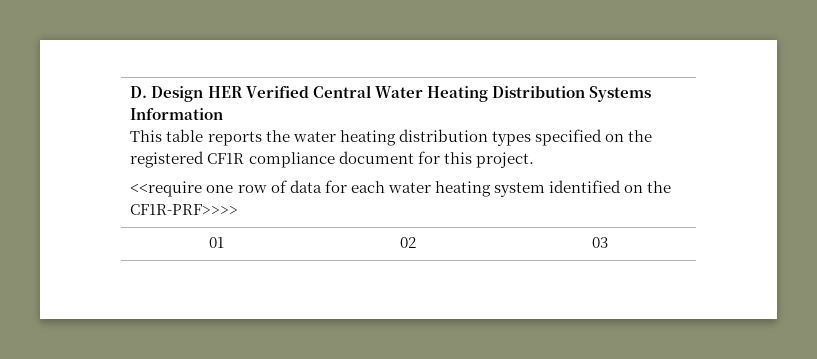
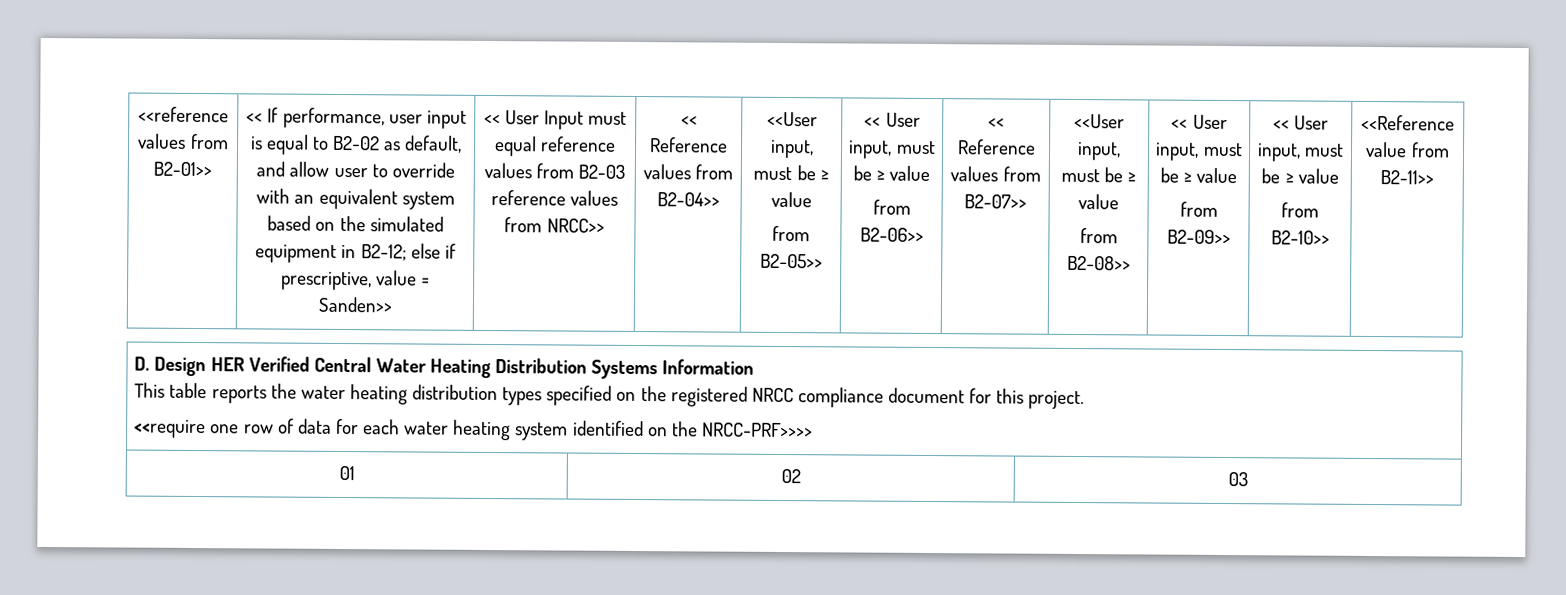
(130, 92) none -> [138,106,229,123] [137,133,229,150] [153,161,213,177] [246,107,467,129] [249,134,463,155] [256,161,455,178] [256,188,455,210] [267,215,444,232] [255,243,456,263] [280,270,431,291] [317,296,392,313] [483,110,628,130] [493,136,617,157] [483,162,626,179] [490,190,619,206] [504,217,605,233] [680,116,698,126] [649,137,728,153] [642,164,734,180] [656,192,720,207] [766,111,818,127] [769,139,814,159] [753,165,829,181] [770,191,812,208] [772,225,810,242] [759,253,823,269] [864,112,921,127] [848,140,936,159] [852,165,931,182] [872,199,911,215] [859,227,924,242] [988,118,1005,128] [956,139,1036,155] [950,166,1041,182] [964,194,1028,209] [1074,113,1125,129] [1077,142,1121,161] [1060,167,1137,183] [1078,194,1119,210] [1079,228,1118,244] [1066,255,1131,271] [1171,114,1228,130] [1155,142,1243,161] [1159,167,1238,184] [1179,201,1218,217] [1166,229,1231,245] [1272,115,1330,130] [1256,143,1345,162] [1261,168,1339,184] [1281,202,1319,218] [1270,230,1330,245] [1361,114,1455,131] [1365,141,1450,158] [1380,170,1435,185] <<reference values from B2-01>> | << If performance, user input is equal to B2-02 as default, and allow user to override with an equivalent system based on the simulated equipment in B2-12; else if prescriptive, value = Sanden>> | << User Input must equal reference values from B2-03 reference values from NRCC>> | << Reference values from B2-04>> | <<User input, must be ≥ value // from B2-05>> | << User input, must be ≥ value // from B2-06>> | << Reference values from B2-07>> | <<User input, must be ≥ value // from B2-08>> | << User input, must be ≥ value // from B2-09>> | << User input, must be ≥ value // from B2-10>> | <<Reference value from B2-11>> //
[207,153,245,164] CF1R -> [751,387,794,403] NRCC
[130,204,239,215] CF1R-PRF>>>> -> [701,422,813,438] NRCC-PRF>>>>

